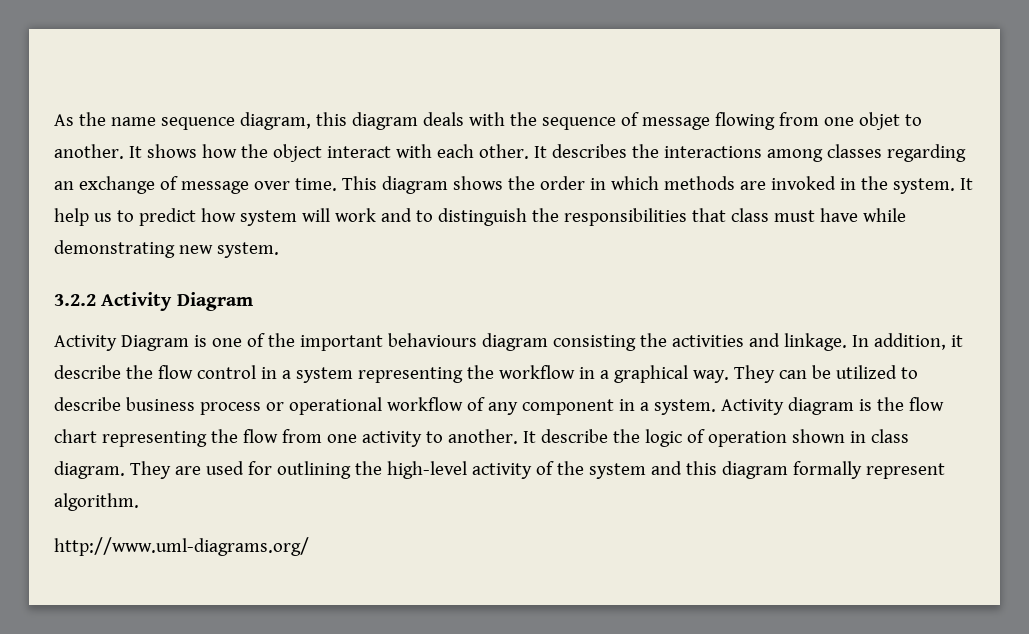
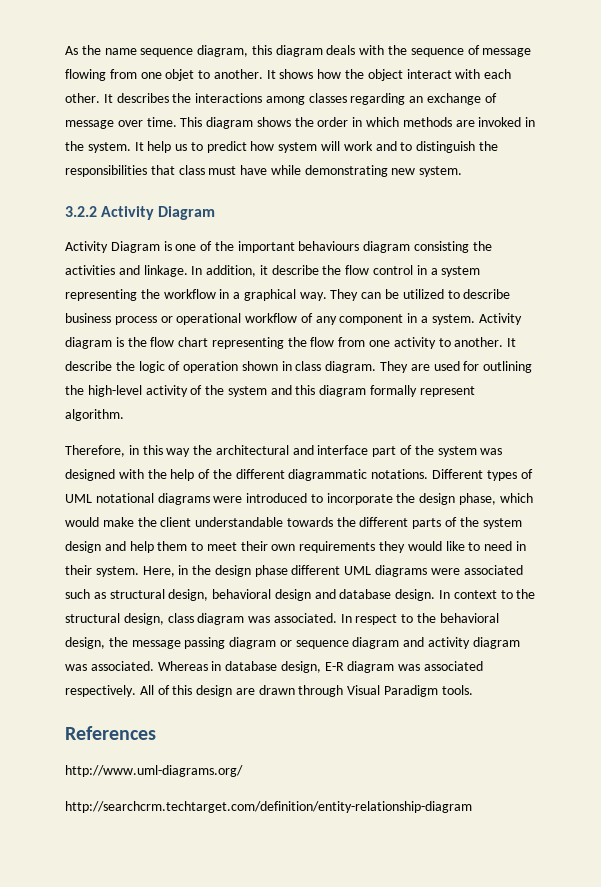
(139, 502) none -> [65,445,503,457] [65,469,533,481] [65,493,533,505] [65,517,522,529] [65,541,526,553] [65,565,523,577] [65,589,536,601] [65,613,499,625] [65,637,520,649] [65,661,484,673] [65,685,473,697] [65,726,156,740] // Therefore, in this way the architectural and interface part of the system was designed with the help of the different diagrammatic notations. Different types of UML notational diagrams were introduced to incorporate the design phase, which would make the client understandable towards the different parts of the system design and help them to meet their own requirements they would like to need in their system. Here, in the design phase different UML diagrams were associated such as structural design, behavioral design and database design. In context to the structural design, class diagram was associated. In respect to the behavioral design, the message passing diagram or sequence diagram and activity diagram was associated. Whereas in database design, E-R diagram was associated respectively. All of this design are drawn through Visual Paradigm tools. // References
(309, 546) none -> [65,801,472,813] // http://searchcrm.techtarget.com/definition/entity-relationship-diagram

